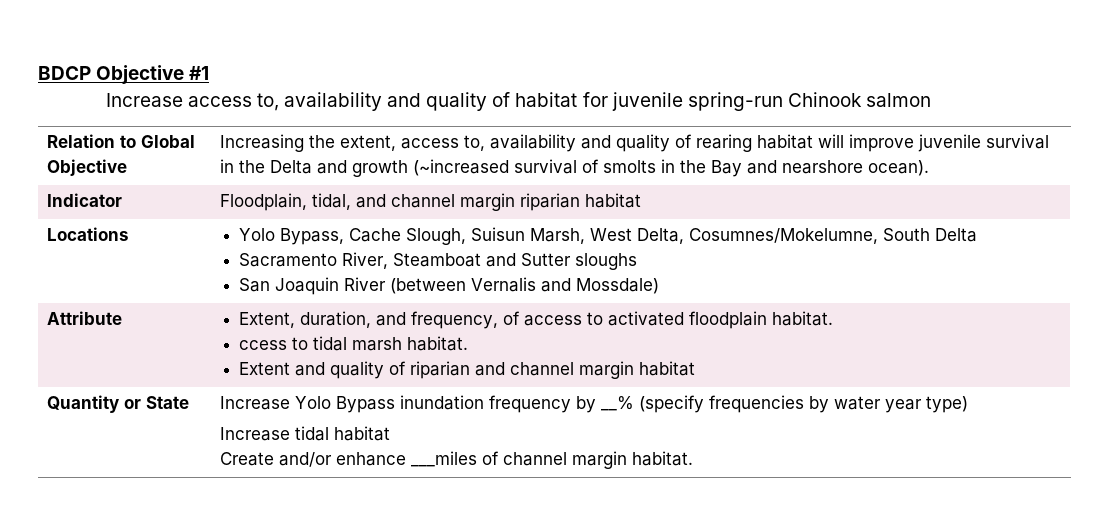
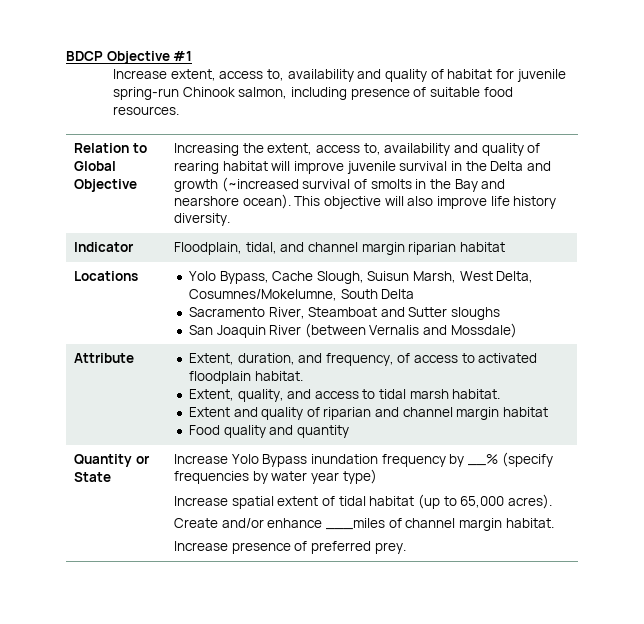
(183, 100) none -> [170,69,216,81] extent,
[866,93,932,107] salmon -> [238,87,513,100] [113,106,180,115] salmon, including presence of suitable food resources.
(930, 168) none -> [294,196,557,209] [174,213,231,226] This objective will also improve life history diversity.
[239,340,288,350] ccess -> [188,389,359,402] Extent, quality, and access
(696, 368) none -> [188,425,349,438] // Food quality and quantity
(291, 434) none -> [231,496,335,509] spatial extent of
(391, 433) none -> [417,494,552,509] (up to 65,000 acres).
(694, 458) none -> [174,541,406,554] // Increase presence of preferred prey.

